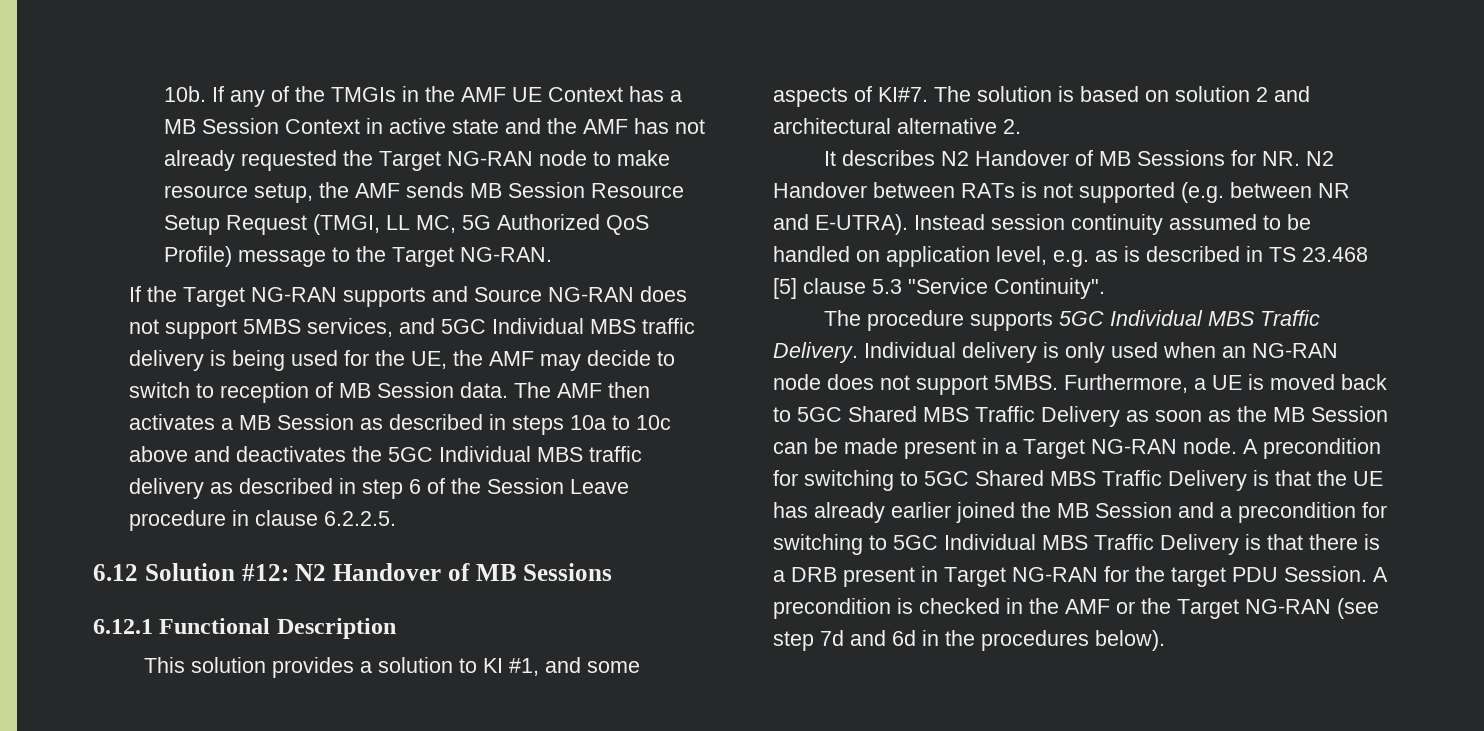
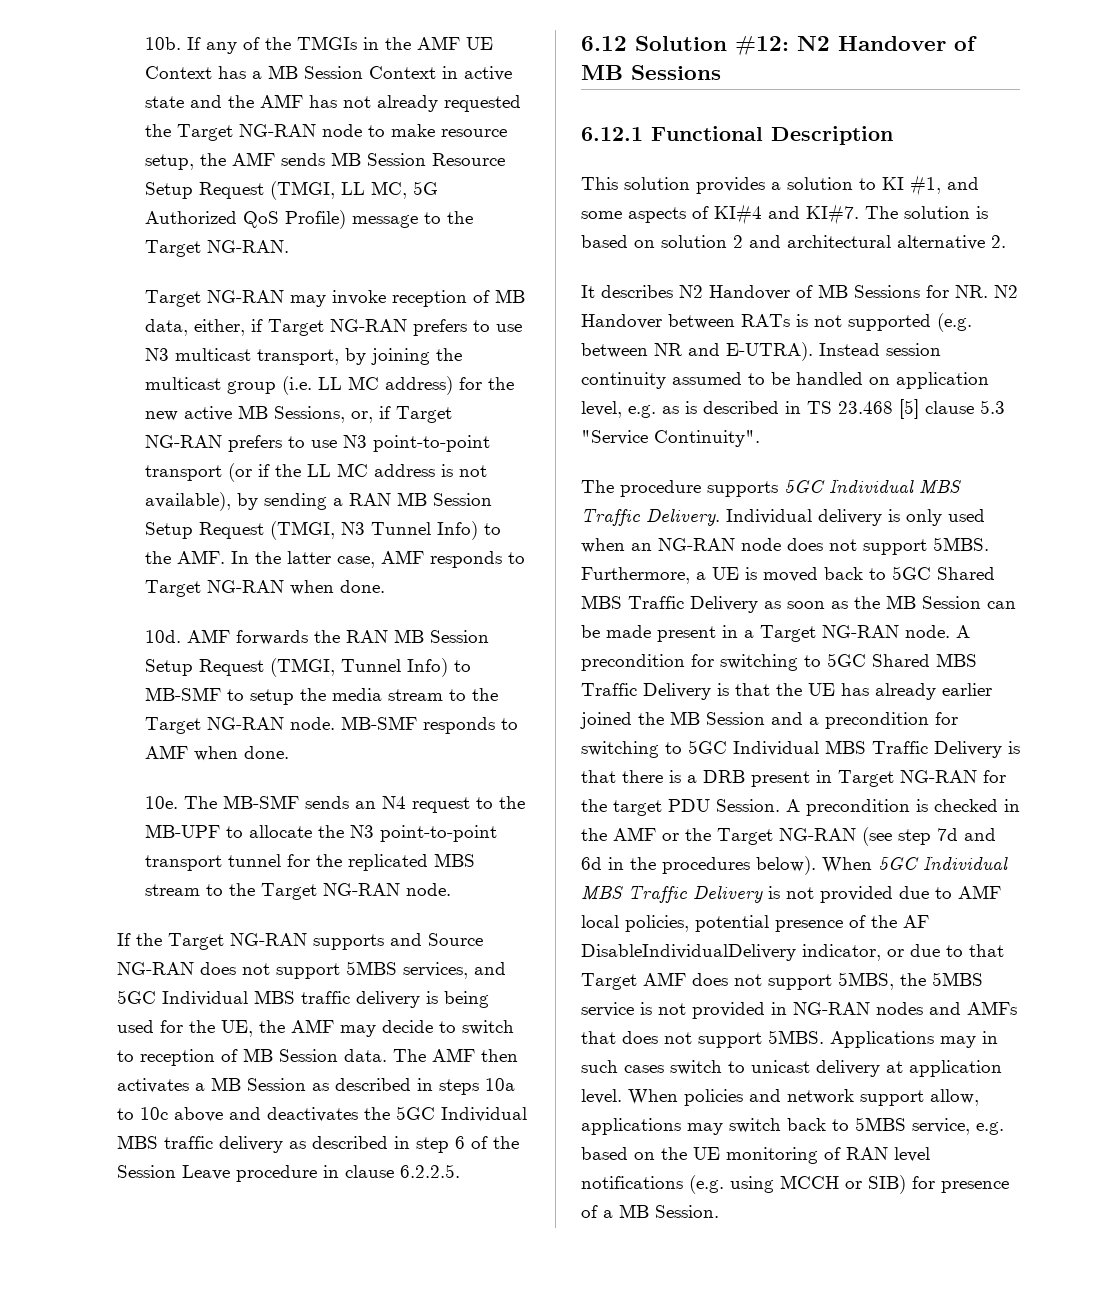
(553, 254) none -> [144,289,525,307] [144,319,522,336] [144,348,462,365] [144,376,514,395] [144,405,452,423] [144,435,490,452] [144,463,487,482] [144,492,492,511] [144,521,501,540] [144,550,525,568] [144,580,385,597] [144,629,489,645] [144,658,471,677] [144,687,498,705] [144,716,518,734] [144,745,289,761] [144,795,525,813] [144,824,497,842] [144,853,475,871] [144,883,451,900] // Target NG-RAN may invoke reception of MB data, either, if Target NG-RAN prefers to use N3 multicast transport, by joining the multicast group (i.e. LL MC address) for the new active MB Sessions, or, if Target NG-RAN prefers to use N3 point-to-point transport (or if the LL MC address is not available), by sending a RAN MB Session Setup Request (TMGI, N3 Tunnel Info) to the AMF. In the latter case, AMF responds to Target NG-RAN when done. // 10d. AMF forwards the RAN MB Session Setup Request (TMGI, Tunnel Info) to MB-SMF to setup the media stream to the Target NG-RAN node. MB-SMF responds to AMF when done. // 10e. The MB-SMF sends an N4 request to the MB-UPF to allocate the N3 point-to-point transport tunnel for the replicated MBS stream to the Target NG-RAN node.
(872, 94) none -> [714,204,800,225] KI#4 and
(1165, 640) none -> [822,856,1008,873] [581,885,1001,903] [581,915,929,932] [581,944,1004,961] [581,972,983,990] [581,1001,1017,1019] [581,1030,998,1048] [581,1060,1002,1077] [581,1089,979,1106] [581,1117,1004,1135] [581,1147,930,1164] [581,1175,1009,1194] [581,1204,719,1218] When 5GC Individual MBS Traffic Delivery is not provided due to AMF local policies, potential presence of the AF DisableIndividualDelivery indicator, or due to that Target AMF does not support 5MBS, the 5MBS service is not provided in NG-RAN nodes and AMFs that does not support 5MBS. Applications may in such cases switch to unicast delivery at application level. When policies and network support allow, applications may switch back to 5MBS service, e.g. based on the UE monitoring of RAN level notifications (e.g. using MCCH or SIB) for presence of a MB Session.

